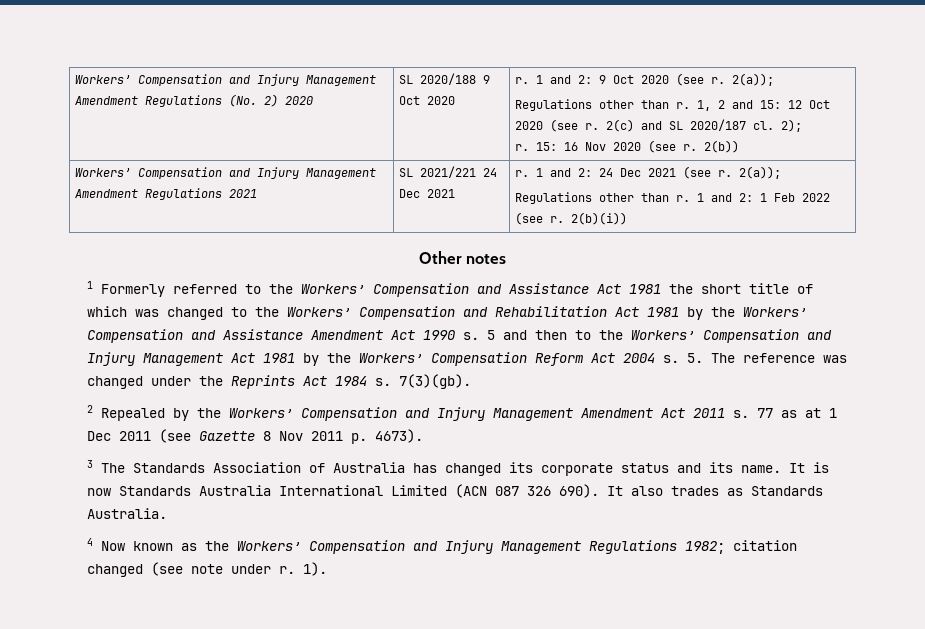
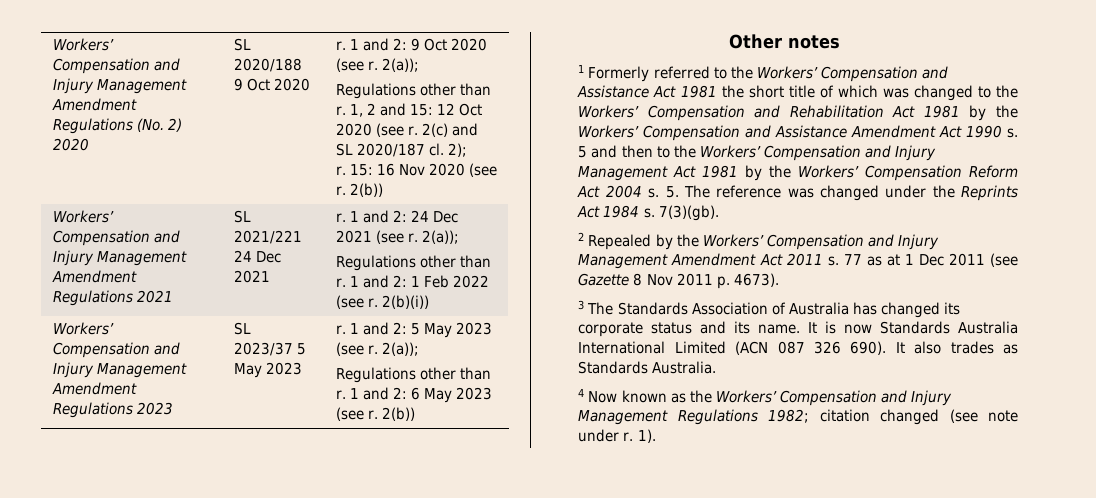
(627, 218) none -> [52,322,114,335] [52,342,180,358] [52,362,187,378] [51,382,137,395] [52,402,173,418] [233,322,251,335] [233,342,306,356] [233,362,302,378] [335,322,492,338] [335,342,419,356] [335,367,491,383] [335,387,492,403] [335,407,415,421] // Workers’ Compensation and Injury Management Amendment Regulations 2023 | SL 2023/37 5 May 2023 | r. 1 and 2: 5 May 2023 (see r. 2(a)); // Regulations other than r. 1 and 2: 6 May 2023 (see r. 2(b))

